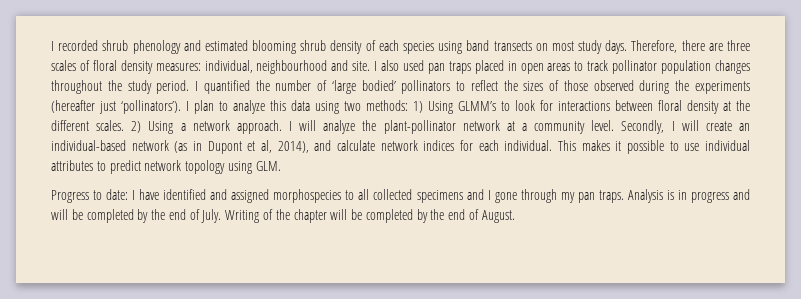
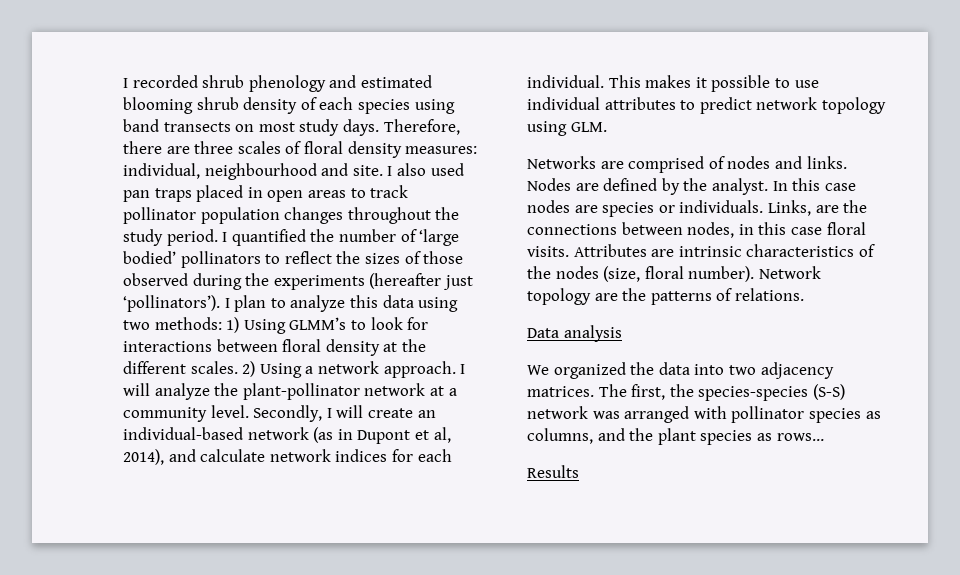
[51,189,750,203] [51,209,515,223] Progress to date: I have identified and assigned morphospecies to all collected specimens and I gone through my pan traps. Analysis is in progress and will be completed by the end of July. Writing of the chapter will be completed by the end of August. -> [527,156,847,173] [527,178,856,195] [527,200,868,217] [527,222,866,238] [527,244,875,257] [527,266,821,282] [527,288,804,305] [527,325,622,342] [527,362,834,379] [527,384,845,401] [527,406,881,423] [527,428,824,445] [527,465,579,478] Networks are comprised of nodes and links. Nodes are defined by the analyst. In this case nodes are species or individuals. Links, are the connections between nodes, in this case floral visits. Attributes are intrinsic characteristics of the nodes (size, floral number). Network topology are the patterns of relations. // Data analysis // We organized the data into two adjacency matrices. The first, the species-species (S-S) network was arranged with pollinator species as columns, and the plant species as rows… // Results

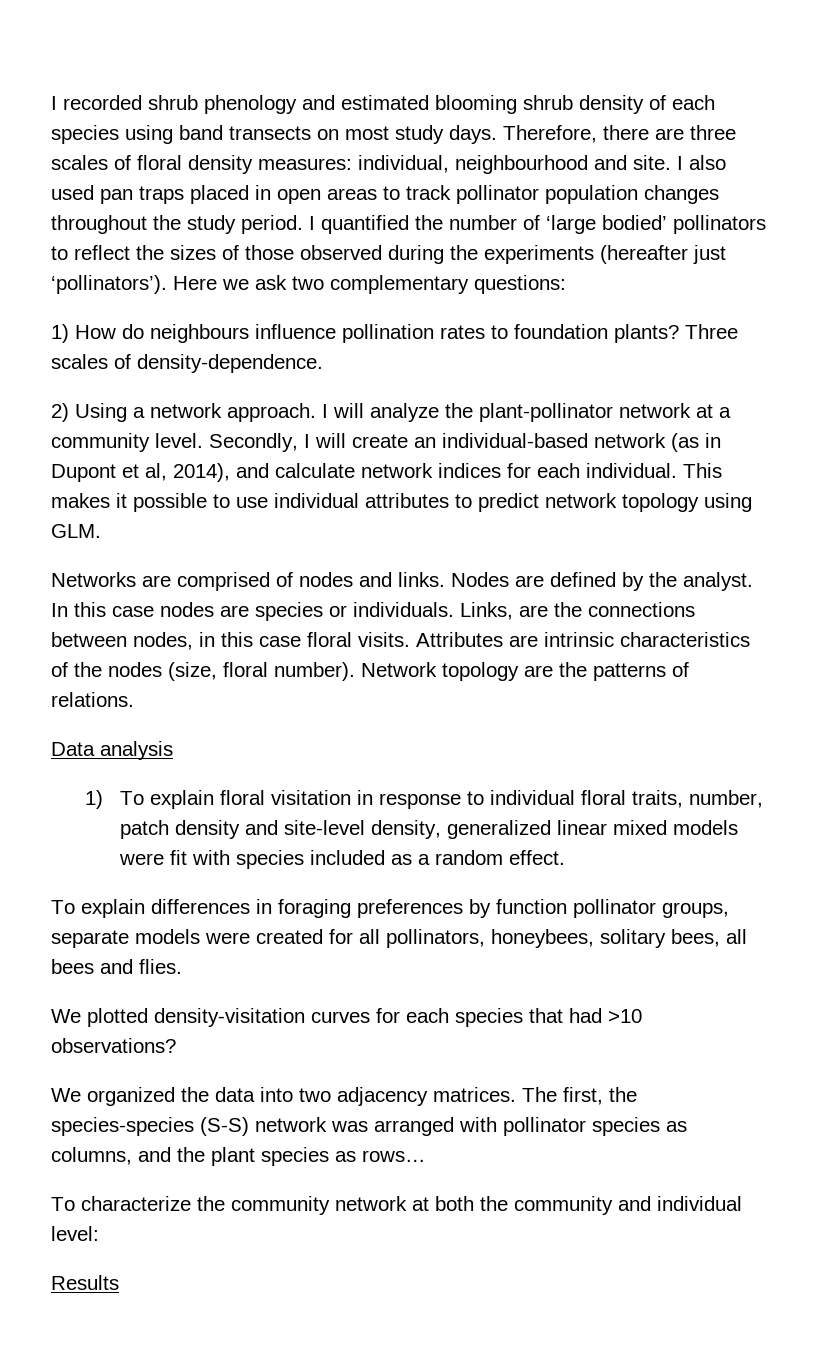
[224,295,459,312] [123,317,429,334] [123,339,426,356] [123,361,238,374] I plan to analyze this data using two methods: 1) Using GLMM’s to look for interactions between floral density at the different scales. -> [173,275,566,294] [51,324,738,343] [51,354,323,373] Here we ask two complementary questions: // 1) How do neighbours influence pollination rates to foundation plants? Three scales of density-dependence. //
(622, 333) none -> [85,790,763,809] [119,820,738,839] [118,850,565,869] [51,899,729,918] [51,929,747,948] [51,959,182,974] [51,1008,642,1027] [51,1038,176,1053] // 1) To explain floral visitation in response to individual floral traits, number, patch density and site-level density, generalized linear mixed models were fit with species included as a random effect. // To explain differences in foraging preferences by function pollinator groups, separate models were created for all pollinators, honeybees, solitary bees, all bees and flies. // We plotted density-visitation curves for each species that had >10 observations?
(824, 437) none -> [51,1196,742,1215] [51,1226,99,1241] // To characterize the community network at both the community and individual level:

